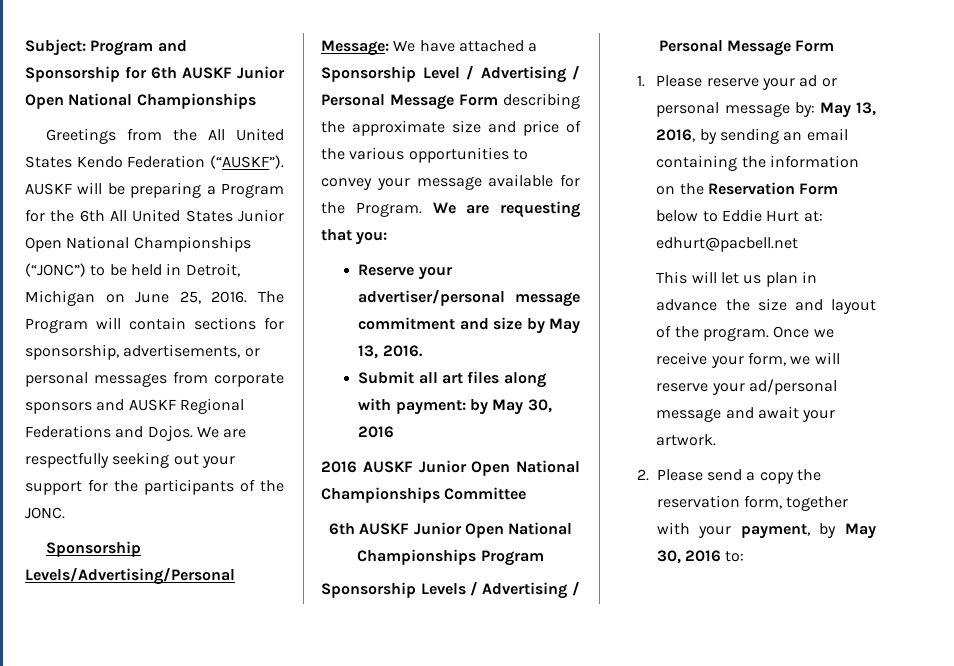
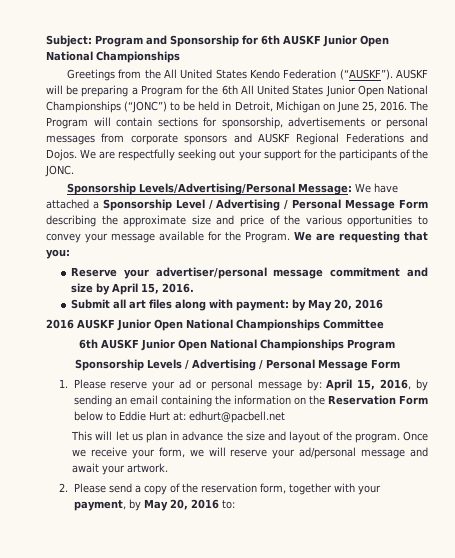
[123,344,241,358] advertisements, -> [288,117,365,127] advertisements
[549,318,580,334] [358,345,379,359] May 13, -> [112,283,160,295] April 15,
[527,399,552,413] 30, -> [334,299,353,310] 20,
[819,102,876,118] May 13, -> [326,379,376,391] April 15,
(794, 478) none -> [169,483,180,493] of
[656,550,681,564] 30, -> [169,499,188,510] 20,

